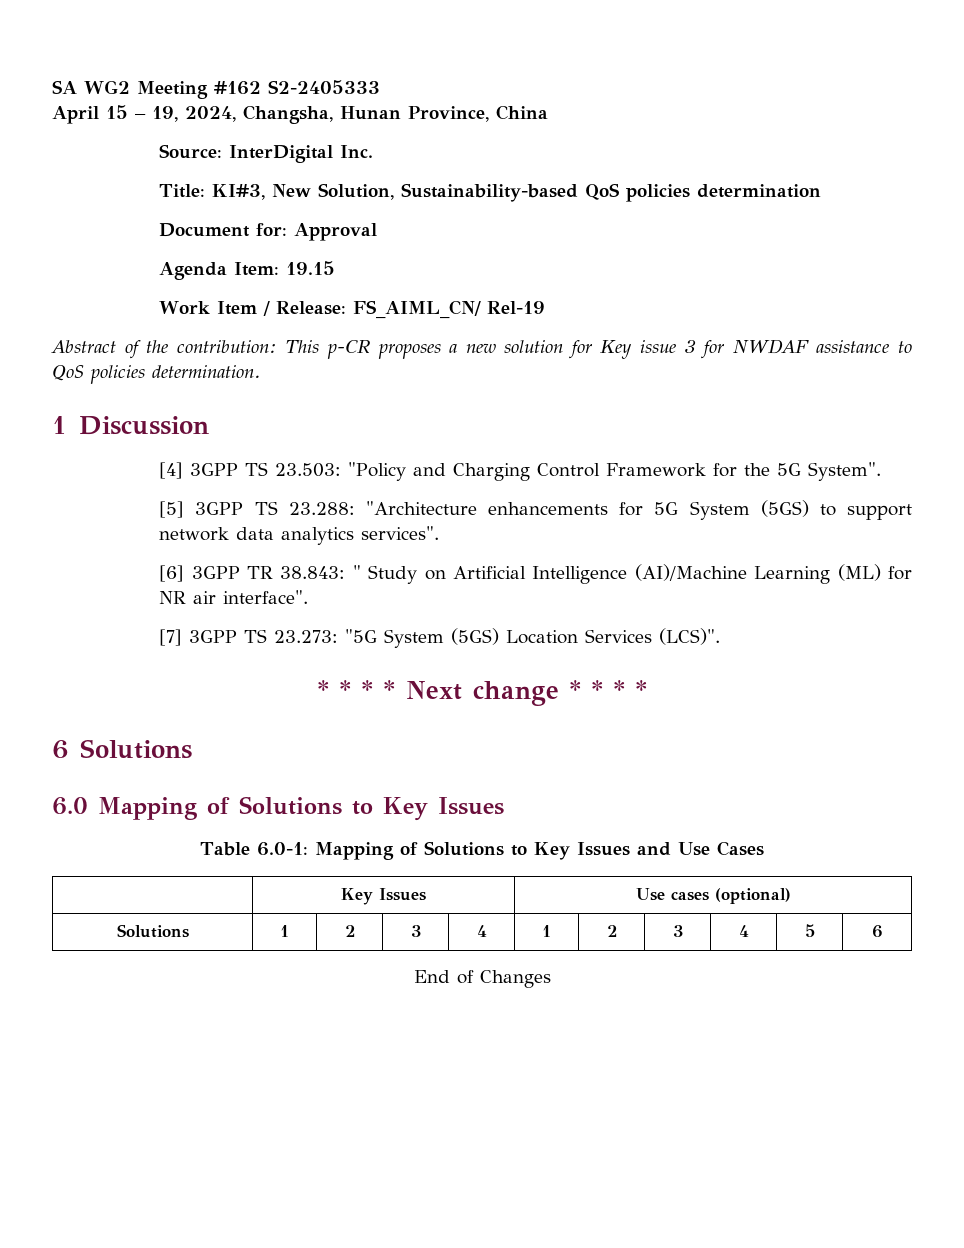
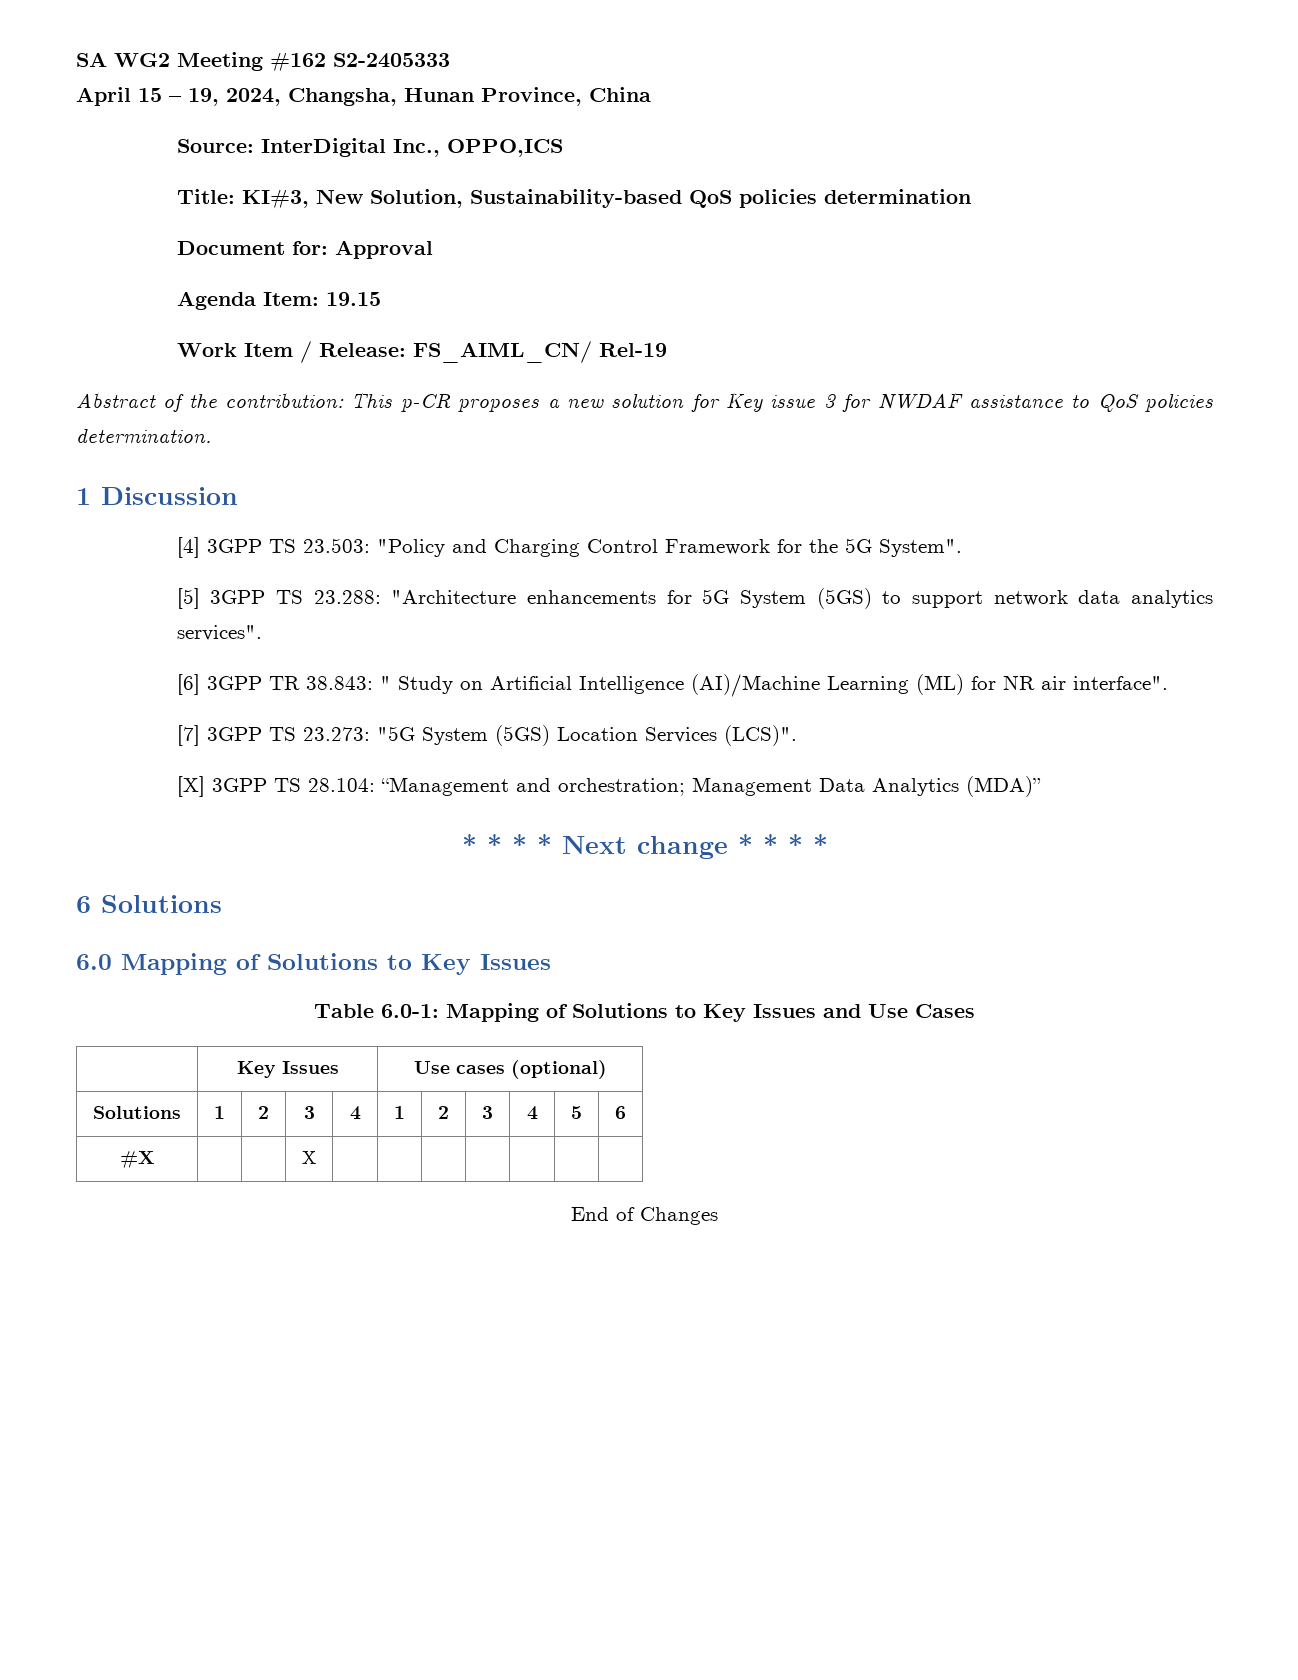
[340,145,374,158] Inc. -> [392,139,563,157] Inc., OPPO,ICS
(721, 636) none -> [176,776,1041,797] // [X] 3GPP TS 28.104: “Management and orchestration; Management Data Analytics (MDA)”
(883, 931) none -> [119,1151,155,1169] [302,1151,316,1164] // #X | | | X | | | | | | |

